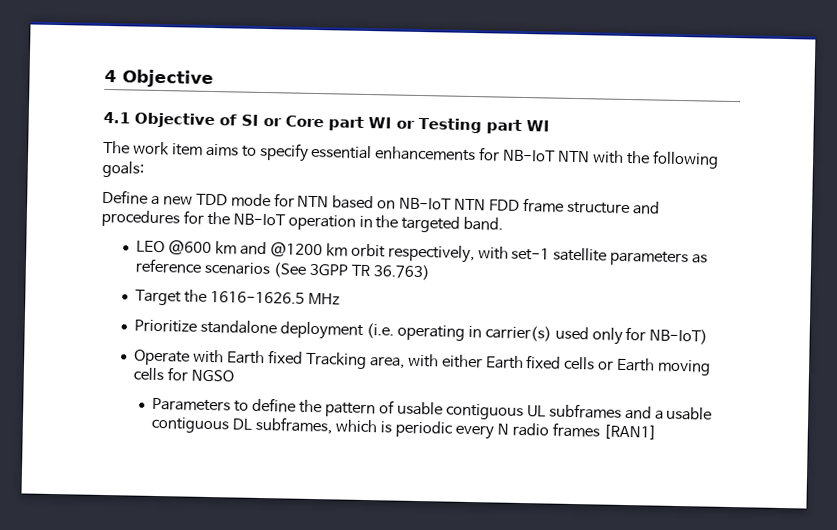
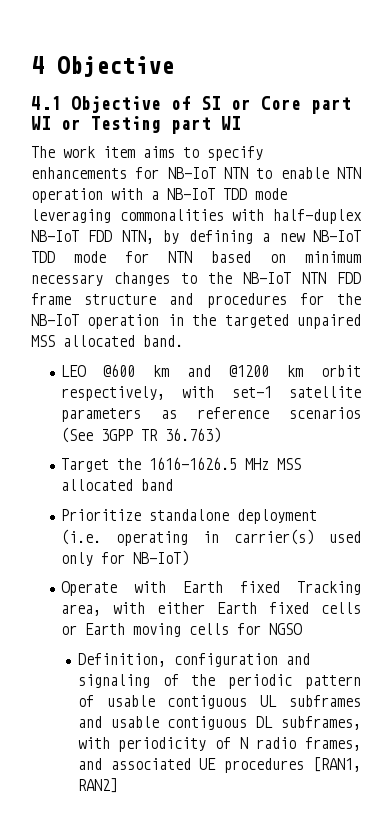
[311,144,373,160] essential -> (263, 153) none
[592,150,719,169] [102,160,144,178] [102,189,148,205] with the following goals: // Define -> [256,167,361,179] [31,188,287,203] [31,209,362,224] [31,230,253,244] to enable NTN operation with a NB-IoT TDD mode leveraging commonalities with half-duplex NB-IoT FDD NTN, by defining
(193, 201) none -> [313,230,361,242] NB-IoT
(397, 205) none -> [305,251,361,263] [31,272,232,286] minimum necessary changes to the
(461, 224) none -> [297,314,361,329] [31,335,135,347] unpaired MSS allocated
(340, 298) none -> [277,458,302,470] [61,479,174,491] MSS allocated band
[152,397,323,414] Parameters to define the -> [77,653,310,667] [77,674,293,689] Definition, configuration and signaling of the periodic
[654,410,664,420] a -> (102, 722) none
[335,419,657,440] which is periodic every N radio frames [RAN1] -> [77,737,361,752] [77,757,361,773] [77,778,118,793] with periodicity of N radio frames, and associated UE procedures [RAN1, RAN2]

